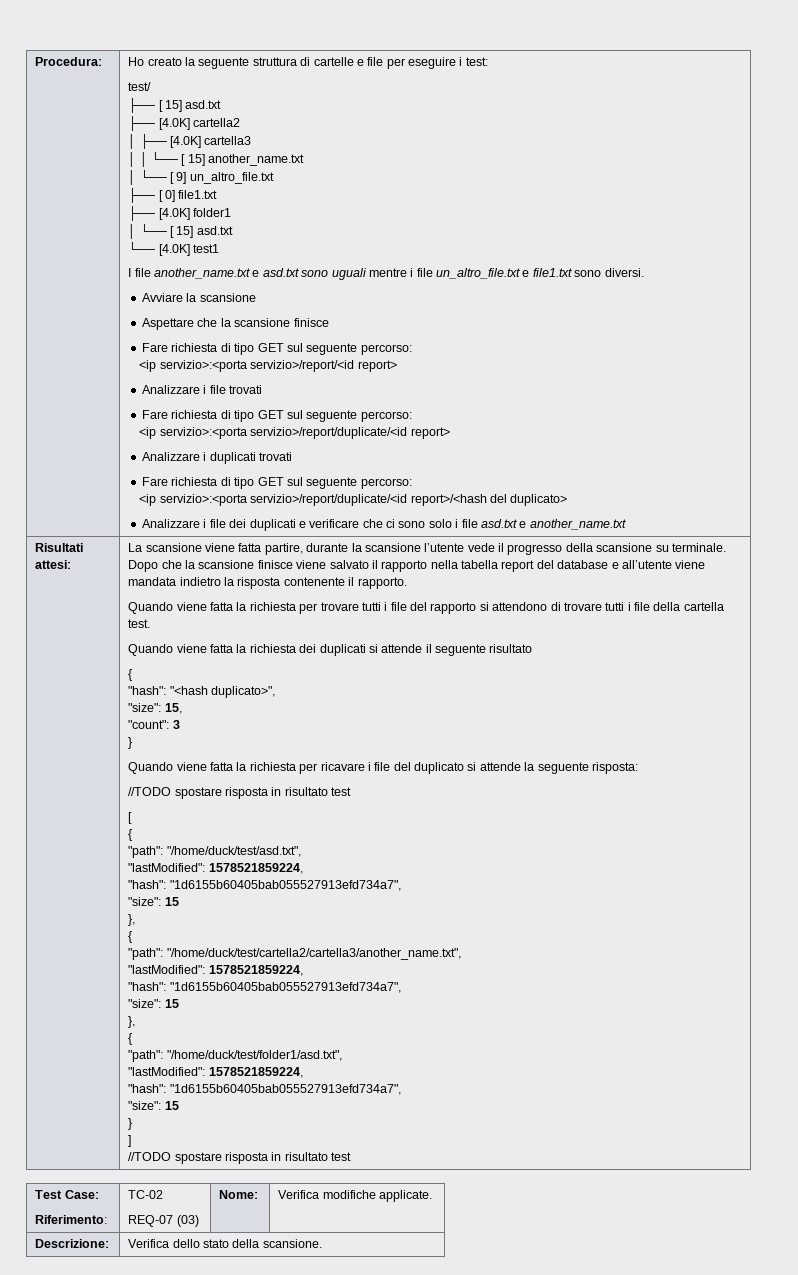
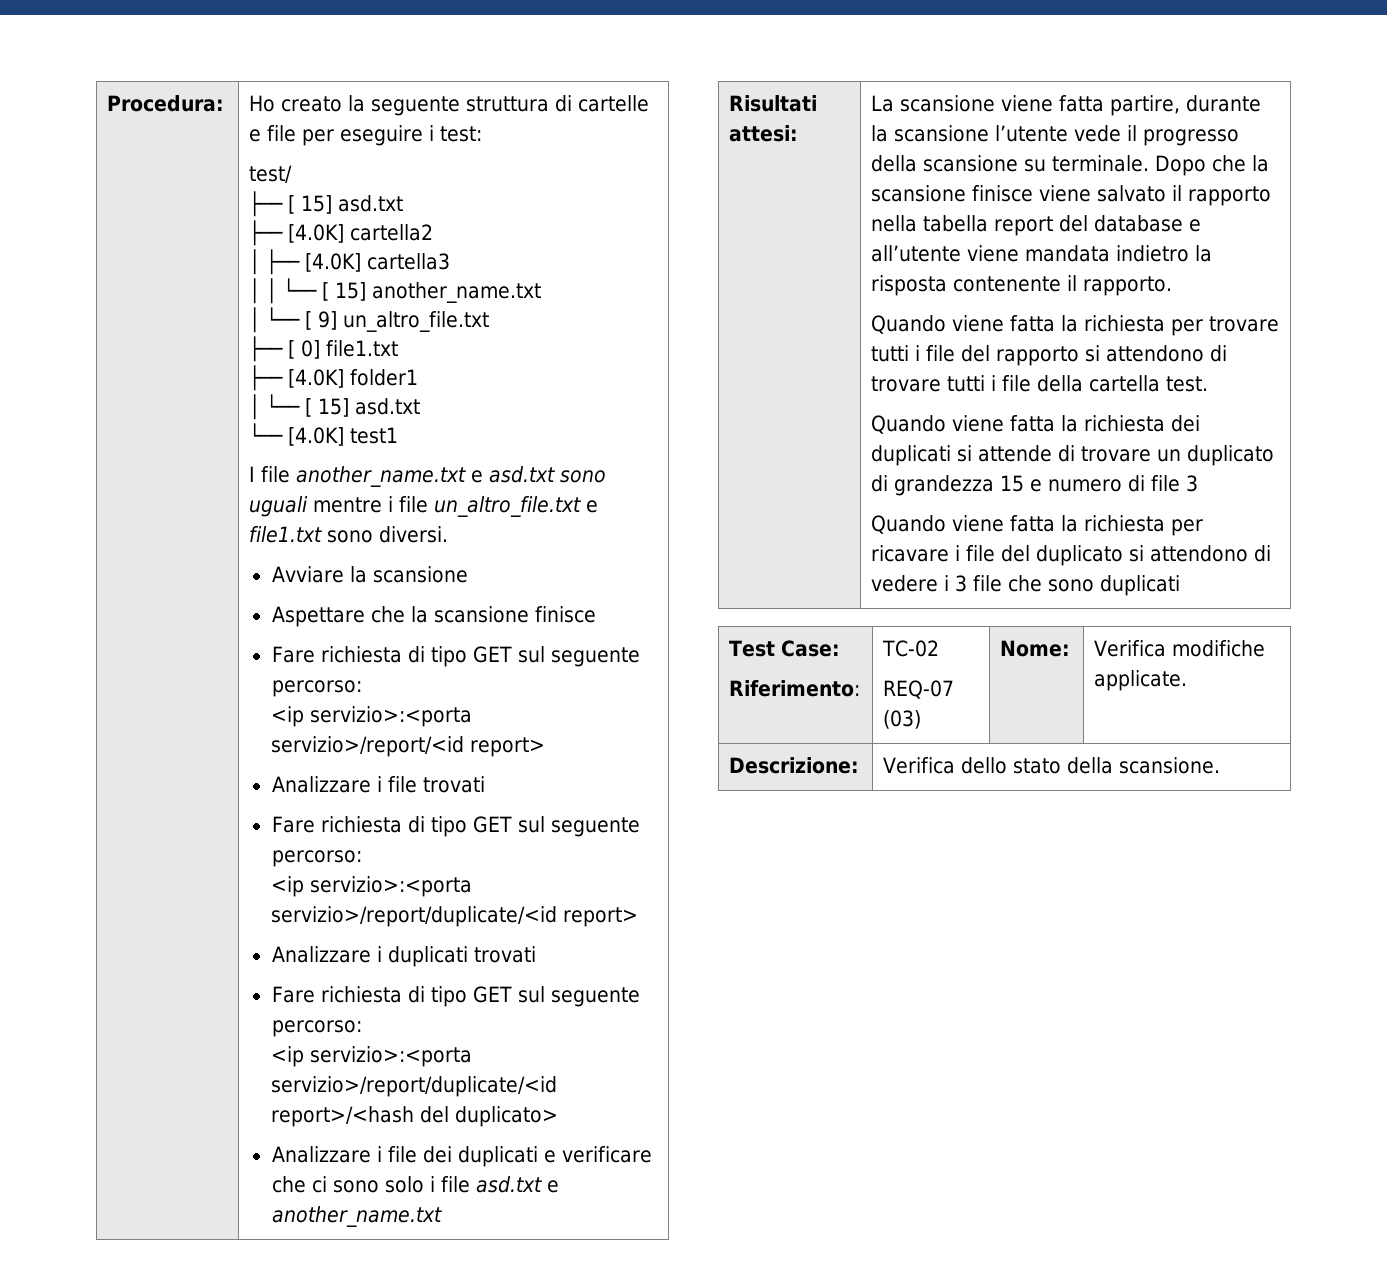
[425,644,533,656] [128,669,133,681] [128,686,276,698] [128,703,182,714] [128,720,180,729] [128,737,133,749] il seguente risultato // { // "hash": "<hash duplicato>", // "size": 15, // "count": 3 // } -> [1058,445,1275,466] [871,475,1199,496] di trovare un duplicato di grandezza 15 e numero di file 3
[479,762,638,774] [128,787,352,799] [128,812,133,824] [128,829,133,841] [128,846,301,858] [128,863,303,874] [128,880,401,891] [128,897,179,906] [128,914,136,926] [128,931,133,943] [128,948,461,960] [128,965,303,976] [128,982,401,993] [128,999,179,1008] [128,1016,136,1028] [128,1033,133,1045] [128,1050,342,1062] [128,1067,303,1078] [128,1084,401,1095] [128,1101,179,1110] [128,1118,133,1130] [128,1135,132,1147] [128,1152,352,1164] attende la seguente risposta: // //TODO spostare risposta in risultato test // [ // { // "path": "/home/duck/test/asd.txt", // "lastModified": 1578521859224, // "hash": "1d6155b60405bab055527913efd734a7", // "size": 15 // }, // { // "path": "/home/duck/test/cartella2/cartella3/another_name.txt", // "lastModified": 1578521859224, // "hash": "1d6155b60405bab055527913efd734a7", // "size": 15 // }, // { // "path": "/home/duck/test/folder1/asd.txt", // "lastModified": 1578521859224, // "hash": "1d6155b60405bab055527913efd734a7", // "size": 15 // } // ] // //TODO spostare risposta in risultato test -> [1150,545,1272,562] [871,575,1181,596] attendono di vedere i 3 file che sono duplicati

